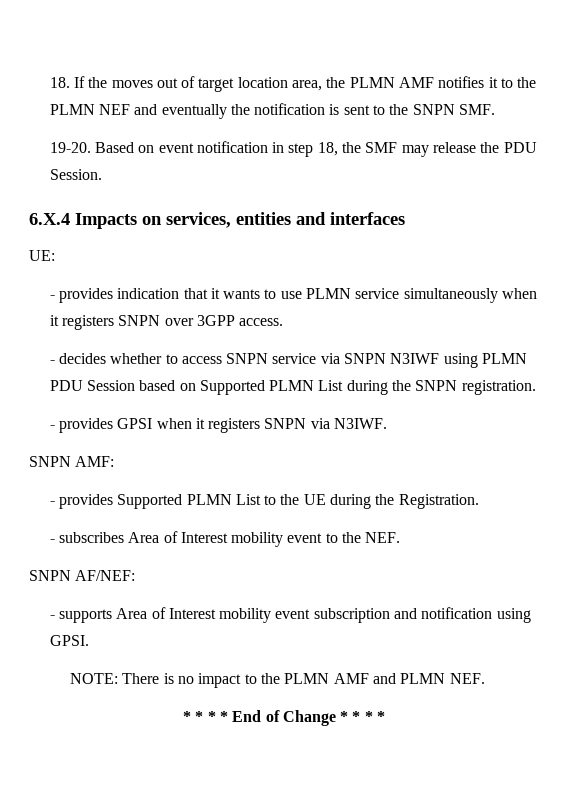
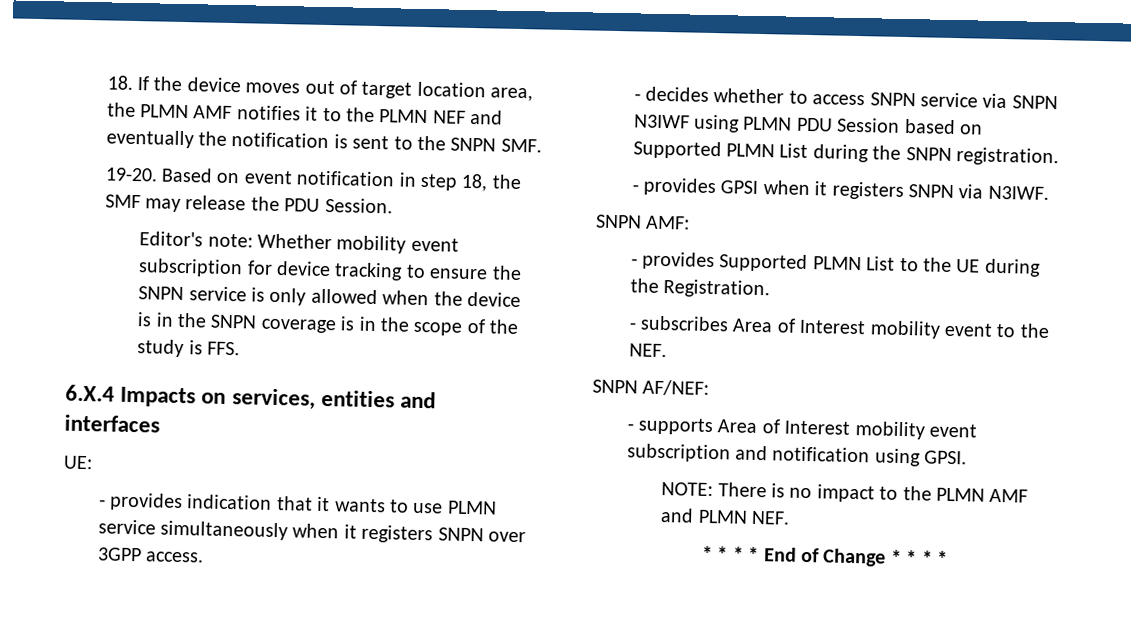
(108, 82) none -> [186,77,241,93] device
(102, 174) none -> [139,231,459,254] [138,258,522,281] [138,286,522,308] [137,312,520,336] [137,339,241,358] // Editor's note: Whether mobility event subscription for device tracking to ensure the SNPN service is only allowed when the device is in the SNPN coverage is in the scope of the study is FFS.

